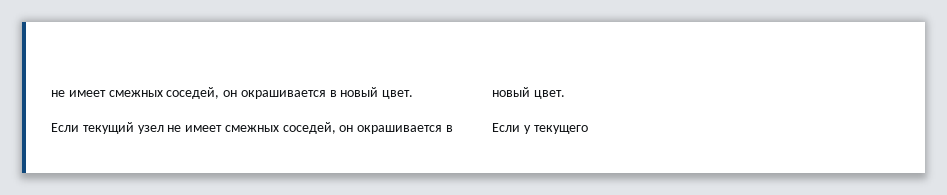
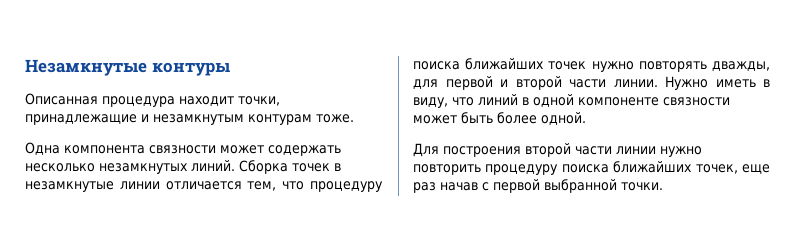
[51,87,414,99] [51,122,454,134] [492,87,565,99] [492,123,588,134] не имеет смежных соседей, он окрашивается в новый цвет. // Если текущий узел не имеет смежных соседей, он окрашивается в новый цвет. // Если у текущего -> [25,59,230,76] [25,93,280,107] [25,114,354,125] [25,142,341,156] [25,160,341,174] [25,181,384,192] [413,58,770,72] [413,76,770,90] [413,94,730,108] [413,112,586,125] [413,143,702,157] [413,161,770,175] [413,179,663,193] Незамкнутые контуры // Описанная процедура находит точки, принадлежащие и незамкнутым контурам тоже. // Одна компонента связности может содержать несколько незамкнутых линий. Сборка точек в незамкнутые линии отличается тем, что процедуру поиска ближайших точек нужно повторять дважды, для первой и второй части линии. Нужно иметь в виду, что линий в одной компоненте связности может быть более одной. // Для построения второй части линии нужно повторить процедуру поиска ближайших точек, еще раз начав с первой выбранной точки.

